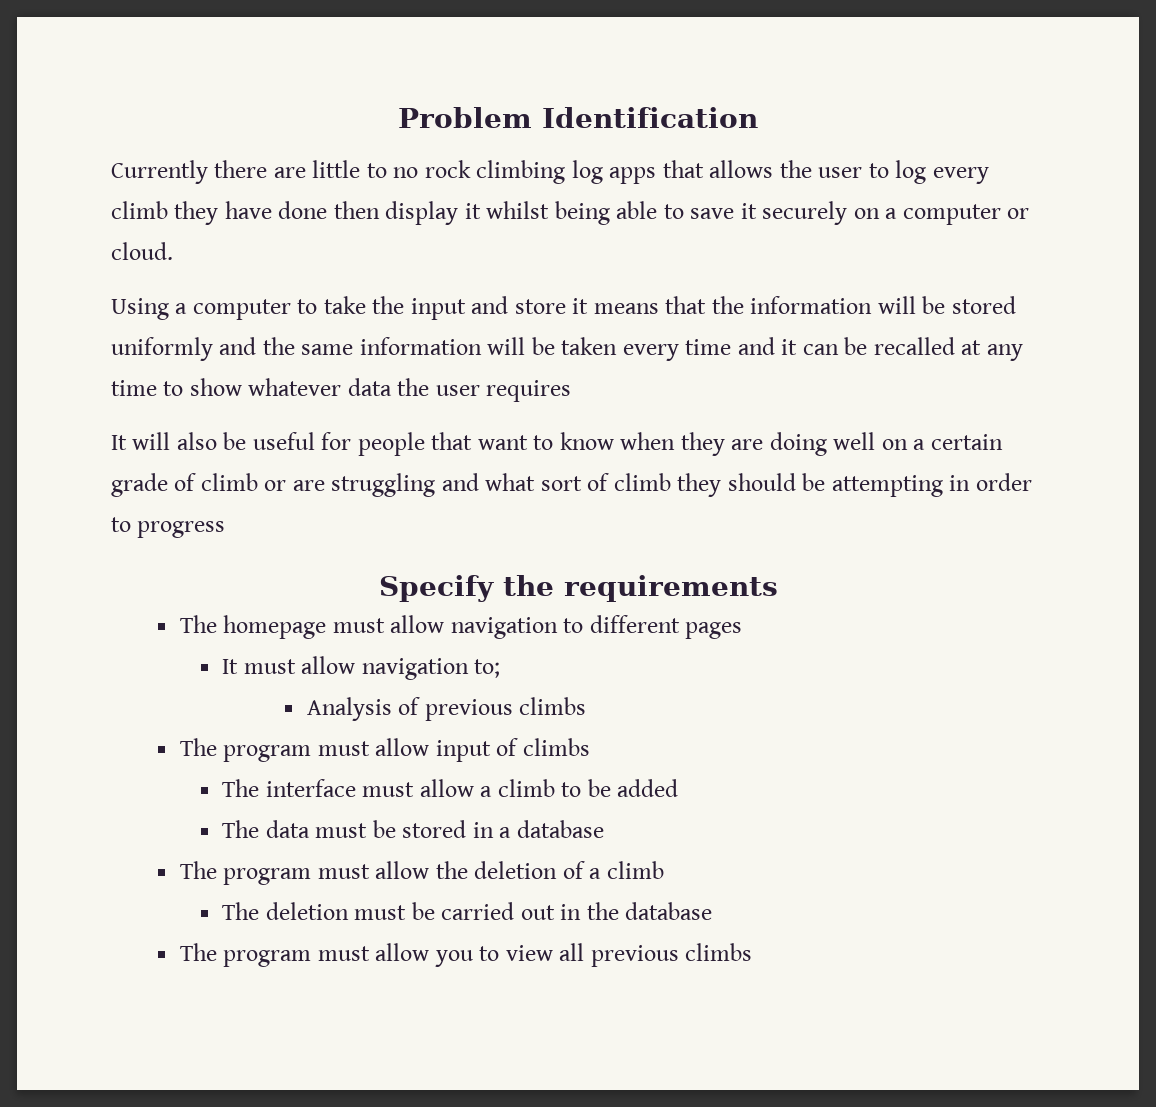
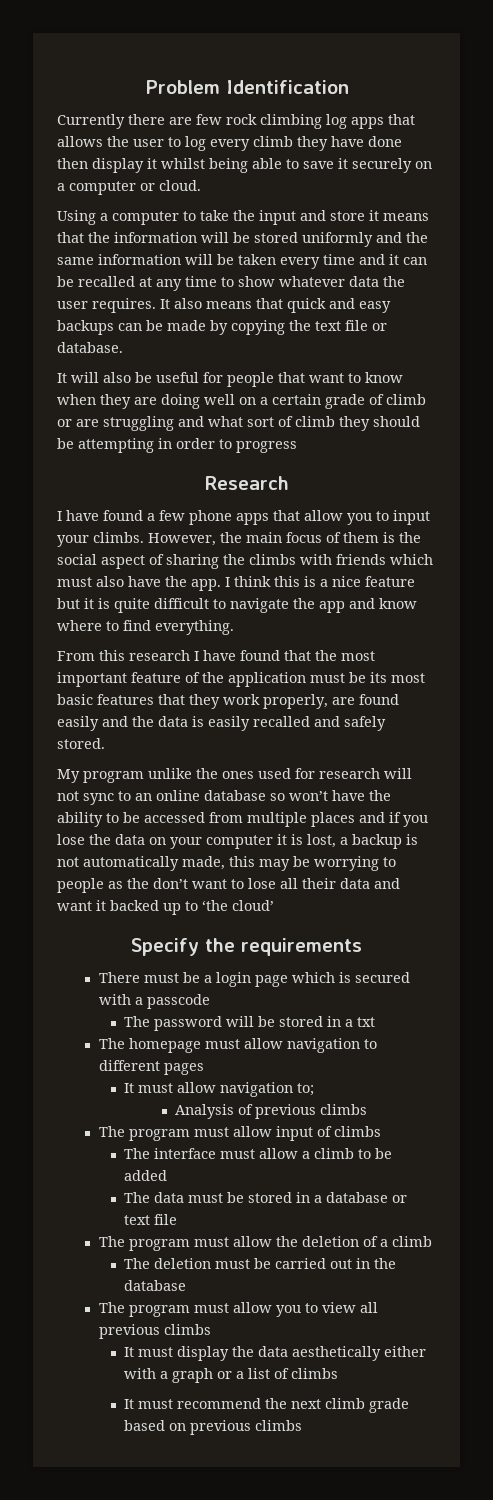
[312,160,419,178] little to no -> [196,114,222,125] few
[486,380,572,402] requires -> [92,298,391,313] [57,320,387,335] [57,342,123,353] requires. It also means that quick and easy backups can be made by copying the text file or database.
[378,575,778,602] Specify the requirements -> [204,476,289,490] [57,510,430,525] [57,532,421,547] [57,554,433,569] [57,576,415,591] [57,598,417,613] [57,620,234,635] [57,650,375,661] [57,672,425,687] [57,694,399,709] [57,716,386,731] [57,738,105,749] [57,768,412,783] [57,790,391,805] [57,812,428,827] [57,834,418,849] [57,856,396,871] [57,878,400,893] [57,900,274,915] [131,938,362,956] [98,972,410,987] [98,994,210,1009] [124,1016,376,1031] Research // I have found a few phone apps that allow you to input your climbs. However, the main focus of them is the social aspect of sharing the climbs with friends which must also have the app. I think this is a nice feature but it is quite difficult to navigate the app and know where to find everything. // From this research I have found that the most important feature of the application must be its most basic features that they work properly, are found easily and the data is easily recalled and safely stored. // My program unlike the ones used for research will not sync to an online database so won’t have the ability to be accessed from multiple places and if you lose the data on your computer it is lost, a backup is not automatically made, this may be worrying to people as the don’t want to lose all their data and want it backed up to ‘the cloud’ // Specify the requirements // There must be a login page which is secured with a passcode // The password will be stored in a txt
(604, 829) none -> [392,1195,408,1203] [124,1214,178,1225] or text file
(753, 952) none -> [124,1346,427,1361] [124,1368,339,1383] [124,1398,410,1413] [124,1420,303,1435] // It must display the data aesthetically either with a graph or a list of climbs // It must recommend the next climb grade based on previous climbs

